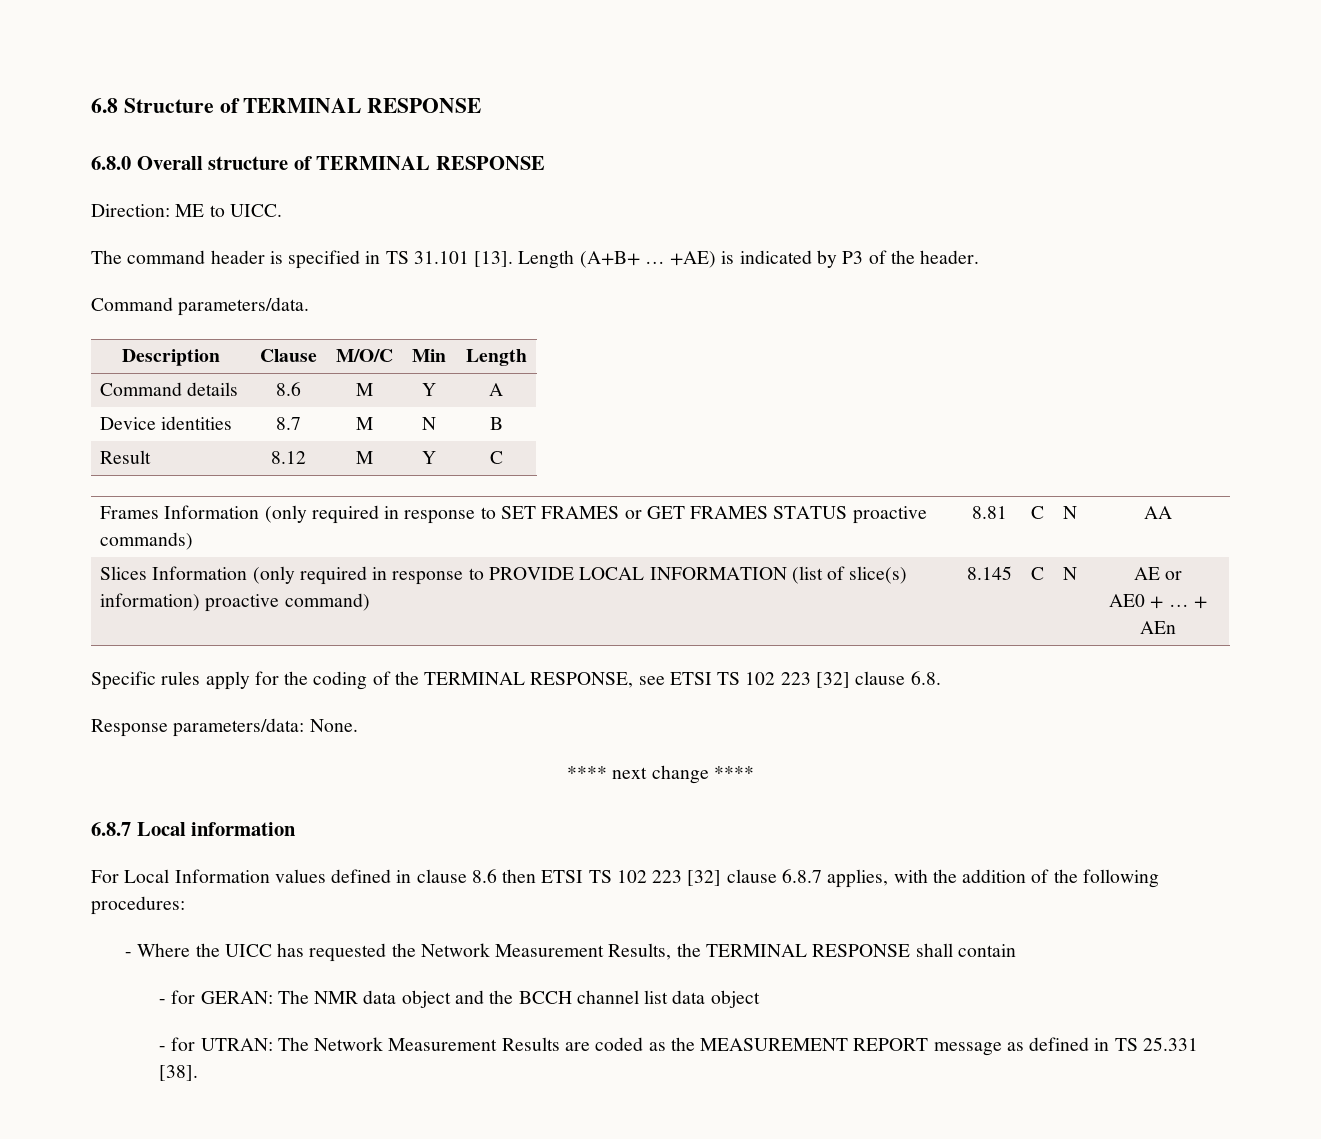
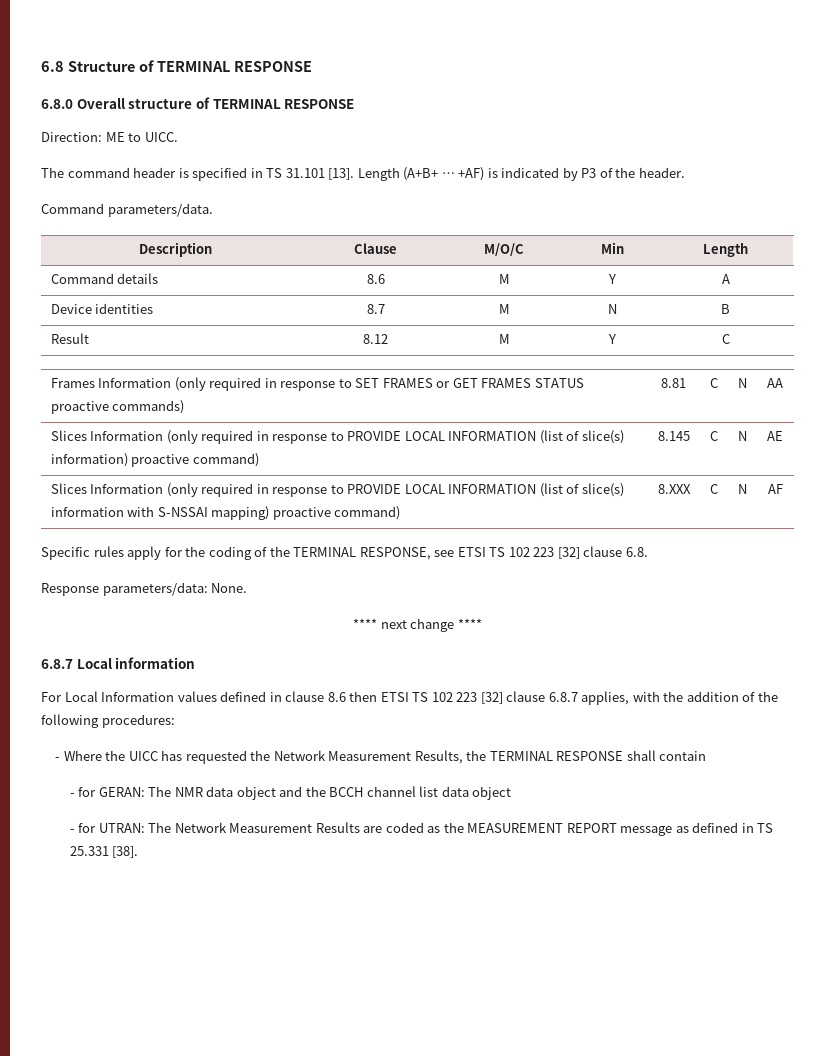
[670,251,717,268] +AE) -> [458,167,485,181] +AF)
[1165,571,1183,580] [1109,594,1207,609] [1140,621,1176,634] or // AE0 + … + AEn -> [50,483,624,497] [50,506,401,520] [657,484,691,494] [709,484,718,494] [737,484,747,494] [767,484,783,494] // Slices Information (only required in response to PROVIDE LOCAL INFORMATION (list of slice(s) information with S-NSSAI mapping) proactive command) | 8.XXX | C | N | AF

